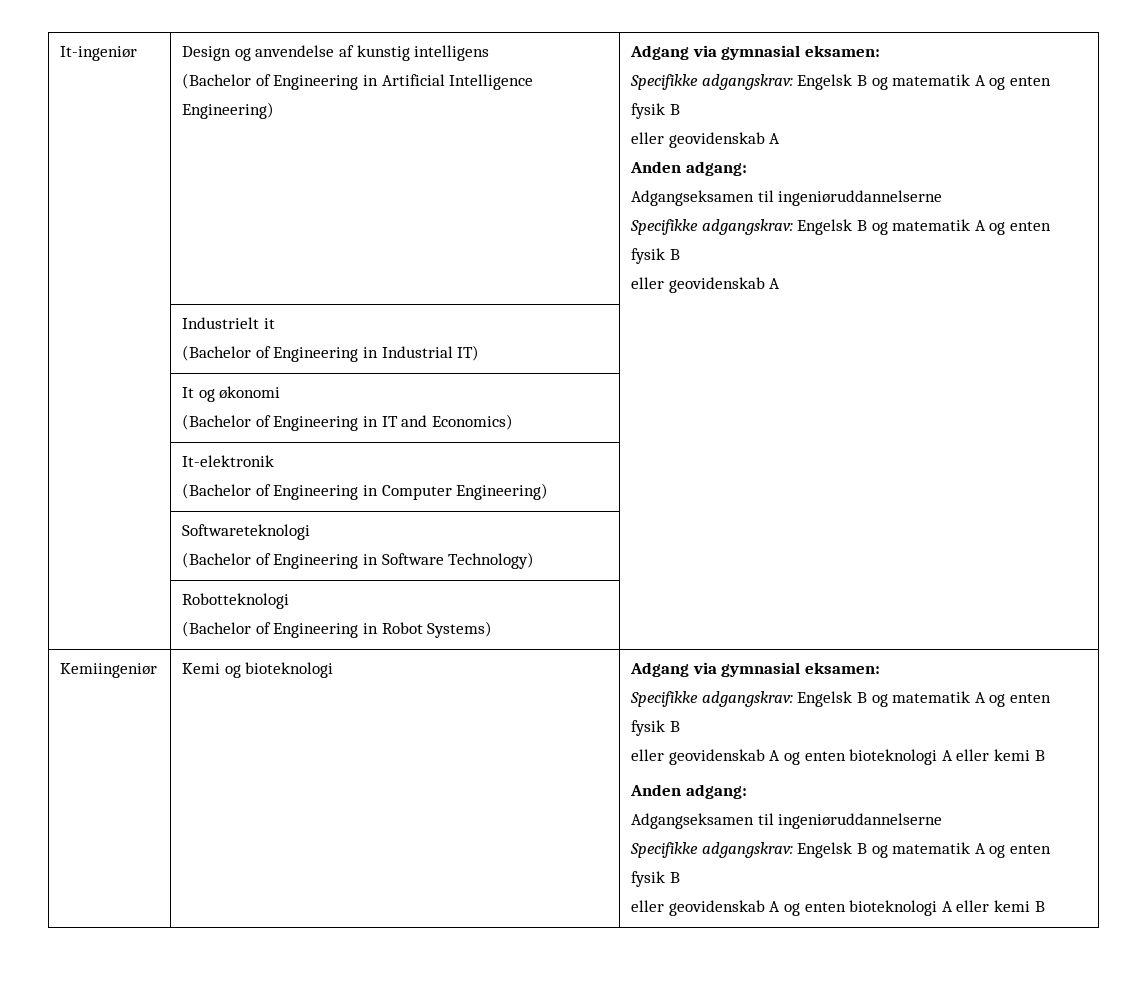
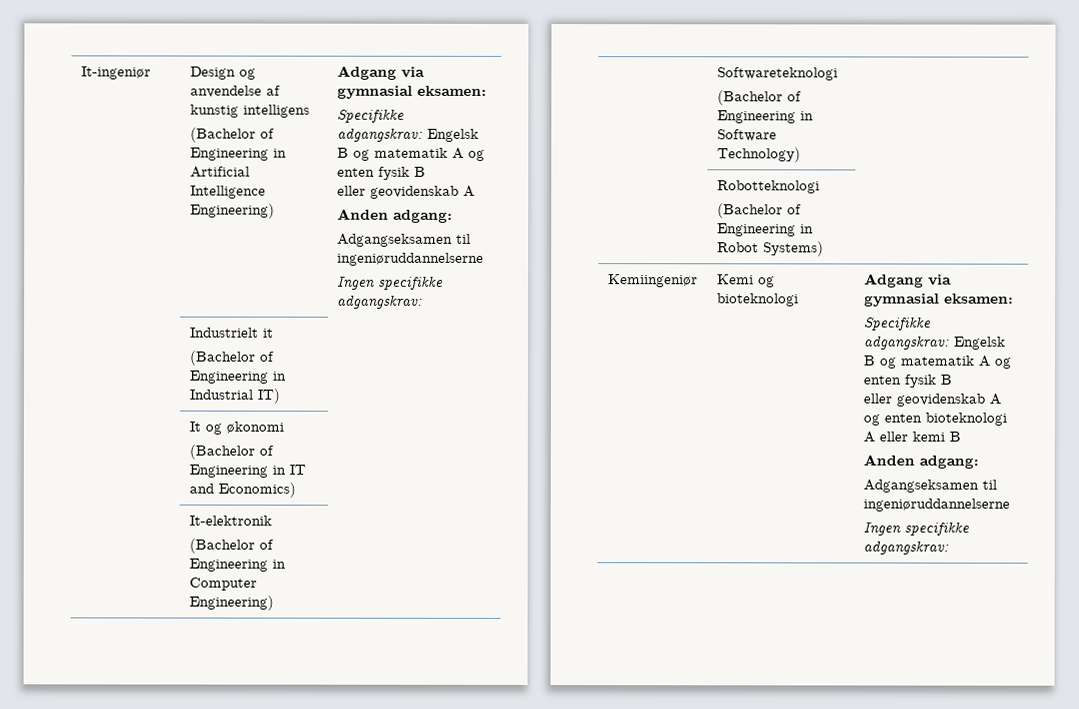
[630,219,1051,235] [631,248,680,264] [631,277,781,293] Specifikke adgangskrav: Engelsk B og matematik A og enten fysik B // eller geovidenskab A -> [336,275,444,290] [336,294,423,309] Ingen specifikke adgangskrav:
[630,842,1051,858] [631,871,680,887] [631,900,1045,916] Specifikke adgangskrav: Engelsk B og matematik A og enten fysik B // eller geovidenskab A og enten bioteknologi A eller kemi B -> [862,521,970,536] [862,540,949,555] Ingen specifikke adgangskrav:

